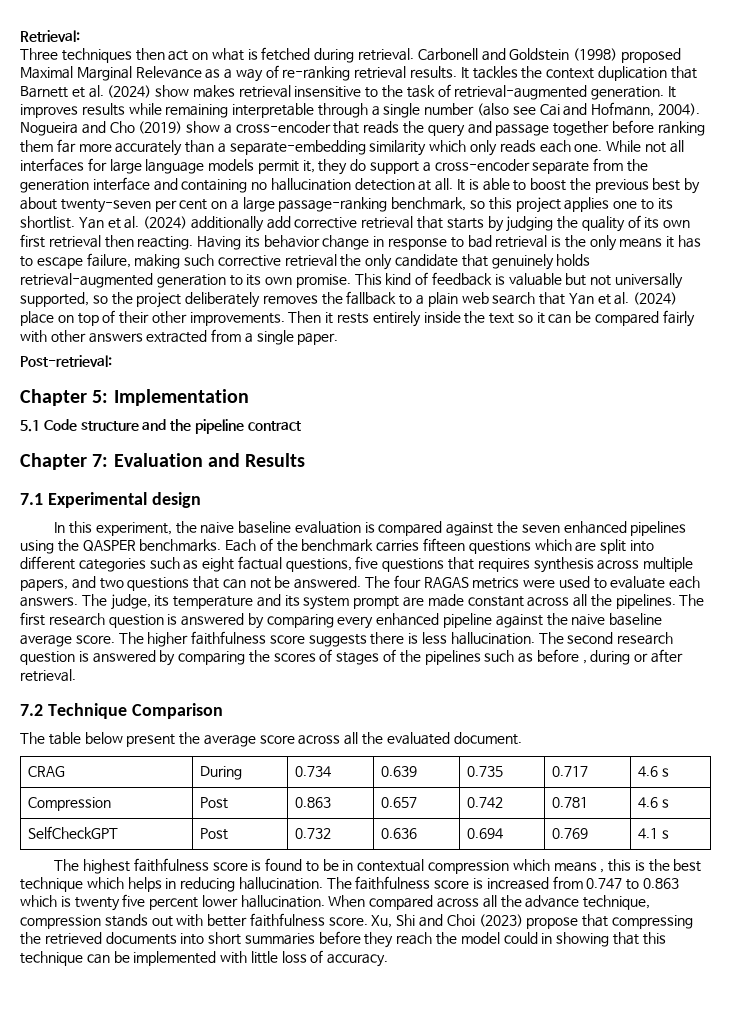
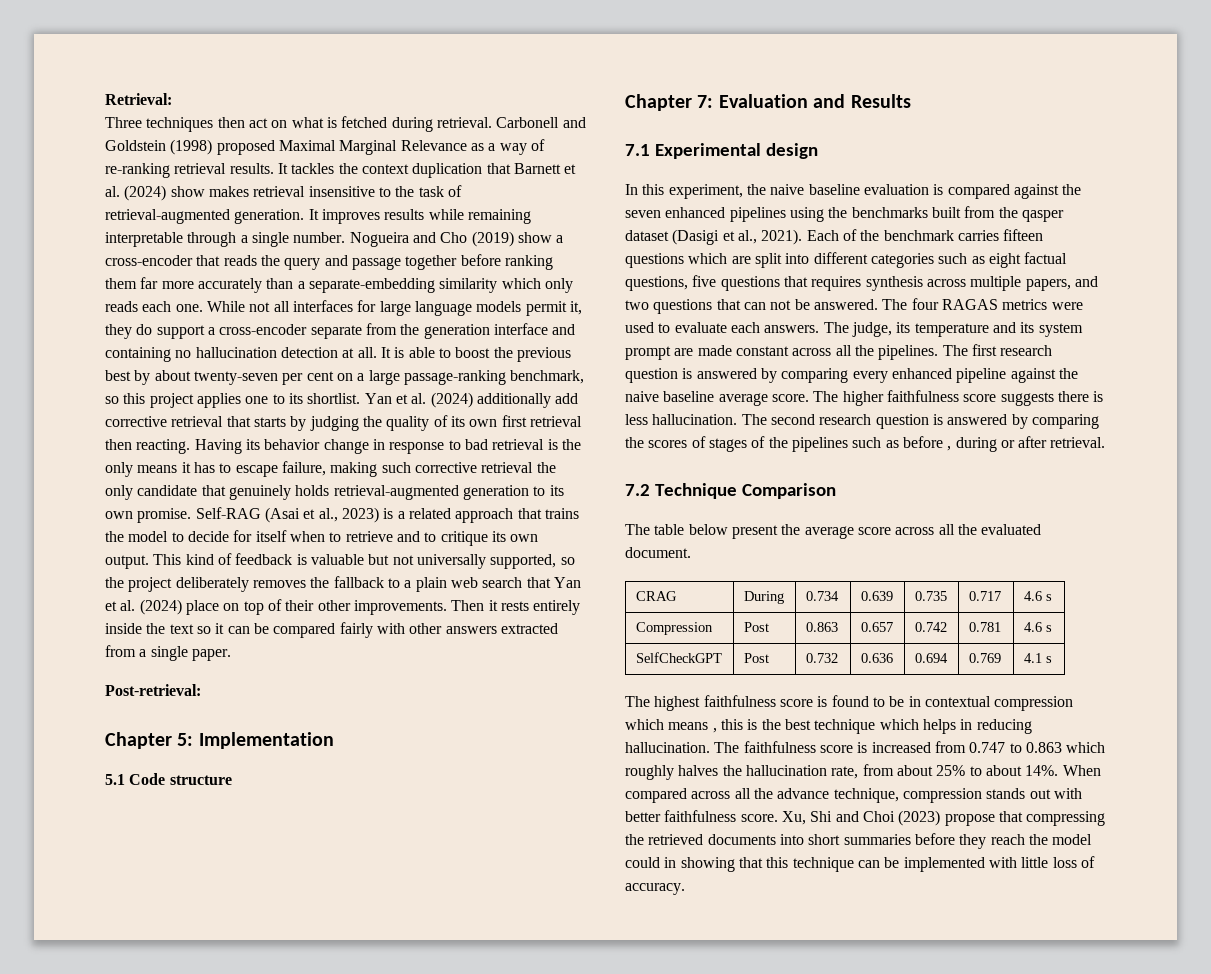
[424,102,700,117] number (also see Cai and Hofmann, 2004). -> [293,232,346,243] number.
(351, 281) none -> [195,507,579,523] [105,530,539,546] [105,555,149,569] Self-RAG (Asai et al., 2023) is a related approach that trains the model to decide for itself when to retrieve and to critique its own output.
[142,419,301,434] and the pipeline contract -> (232, 780) none
[82,539,222,552] QASPER benchmarks. -> [851,206,1064,222] [625,229,803,245] benchmarks built from the qasper dataset (Dasigi et al., 2021).
[60,894,325,911] is twenty five percent lower hallucination. -> [625,764,1059,780] roughly halves the hallucination rate, from about 25% to about 14%.

